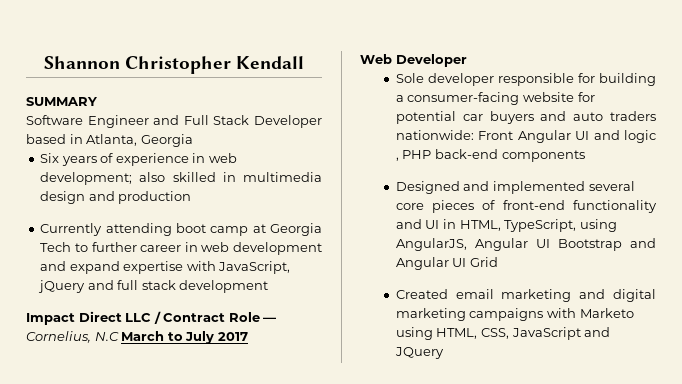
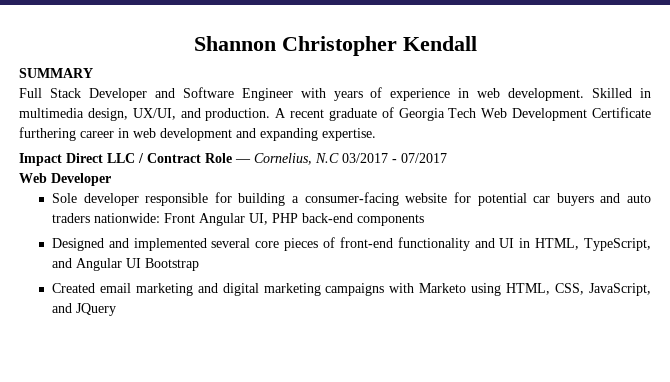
[26,115,322,128] [26,134,193,147] [40,153,60,163] Software Engineer and Full Stack Developer based in Atlanta, Georgia // Six -> [19,87,326,101] Full Stack Developer and Software Engineer with
[40,172,322,185] [40,191,192,204] [40,223,322,236] [40,242,137,252] development; also skilled in multimedia design and production // Currently attending boot camp at Georgia Tech to further -> [508,88,652,101] [19,107,652,121] [19,127,76,141] development. Skilled in multimedia design, UX/UI, and production. A recent graduate of Georgia Tech Web Development Certificate furthering
[69,261,291,274] [38,280,269,293] expand expertise with JavaScript, jQuery and full stack development -> [260,128,376,141] expanding expertise.
[121,331,248,344] March to July 2017 -> [342,153,447,163] 03/2017 - 07/2017
[575,130,656,143] [395,157,399,161] UI and logic , -> [248,213,268,225] UI,
[579,219,617,232] [395,238,467,251] using AngularJS, -> [51,258,72,268] and
[630,238,656,248] [395,257,498,270] and Angular UI Grid -> (199, 264) none
[511,327,581,340] JavaScript -> [589,283,651,296] JavaScript,

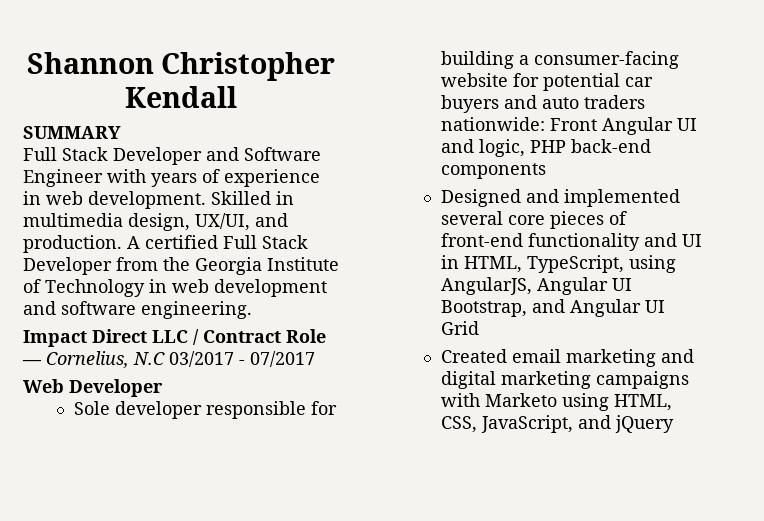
[290,107,652,121] [19,127,114,141] recent graduate of Georgia Tech Web Development Certificate furthering career -> [145,235,308,249] [23,257,339,275] [23,279,145,297] certified Full Stack Developer from the Georgia Institute of Technology
[260,128,376,141] expanding expertise. -> [61,301,252,319] software engineering.
[248,213,268,225] UI, -> [676,118,697,131] [440,139,525,157] UI and logic,
(651, 244) none -> [628,255,676,273] [440,277,632,295] [440,300,527,317] using AngularJS, Angular UI Bootstrap,
[144,258,199,271] Bootstrap -> [440,321,479,335] Grid
[75,303,116,316] JQuery -> [614,415,674,433] jQuery

